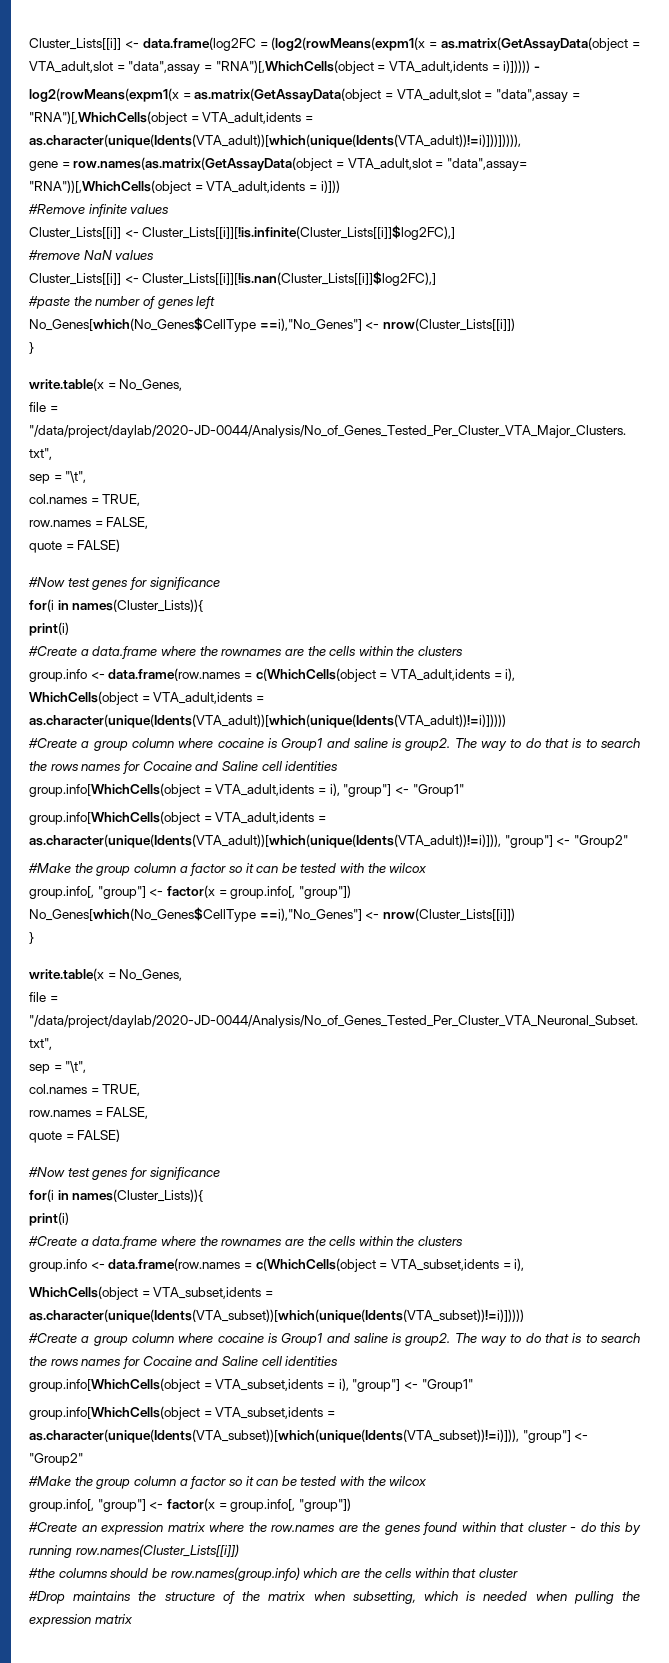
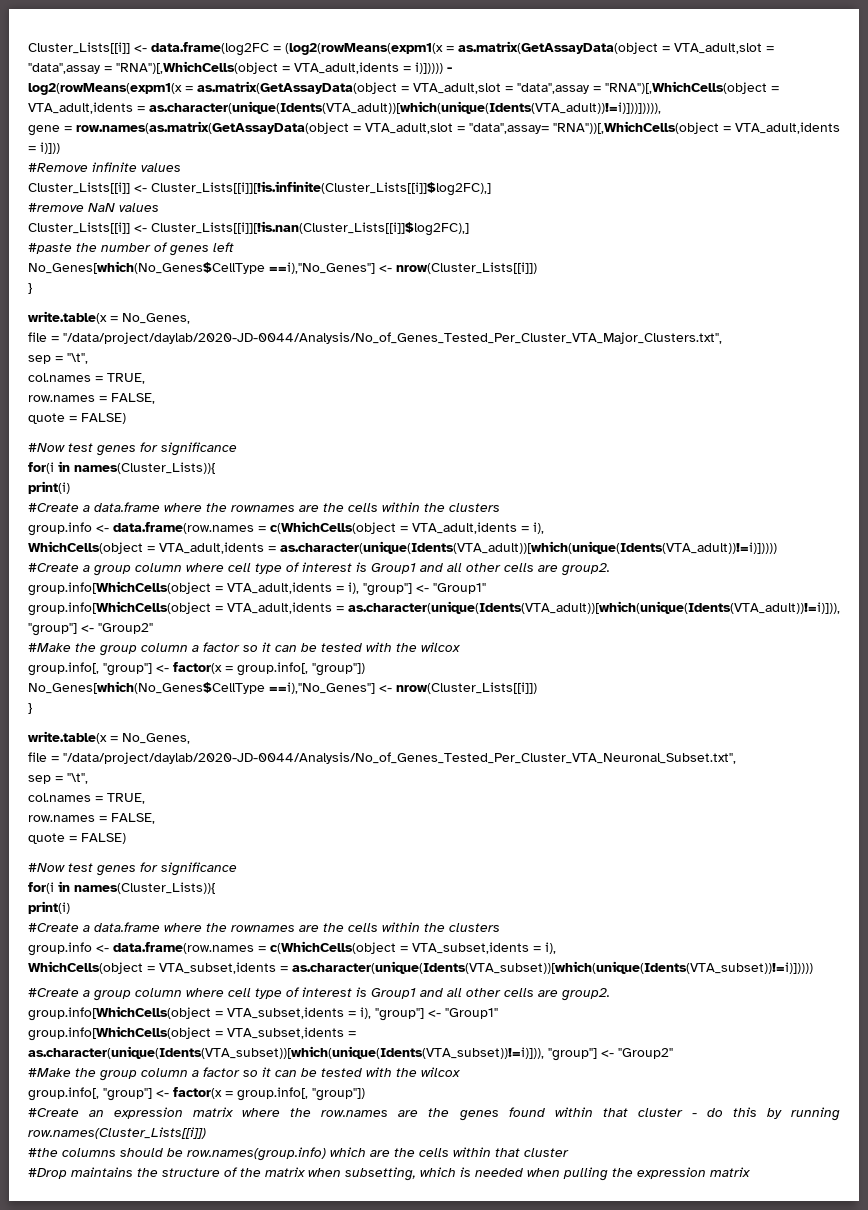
[217,738,640,751] [29,761,339,774] cocaine is Group1 and saline is group2. The way to do that is to search the rows names for Cocaine and Saline cell identities -> [228,562,610,576] cell type of interest is Group1 and all other cells are group2.
[217,1333,640,1346] [29,1356,339,1369] cocaine is Group1 and saline is group2. The way to do that is to search the rows names for Cocaine and Saline cell identities -> [228,987,610,1001] cell type of interest is Group1 and all other cells are group2.

